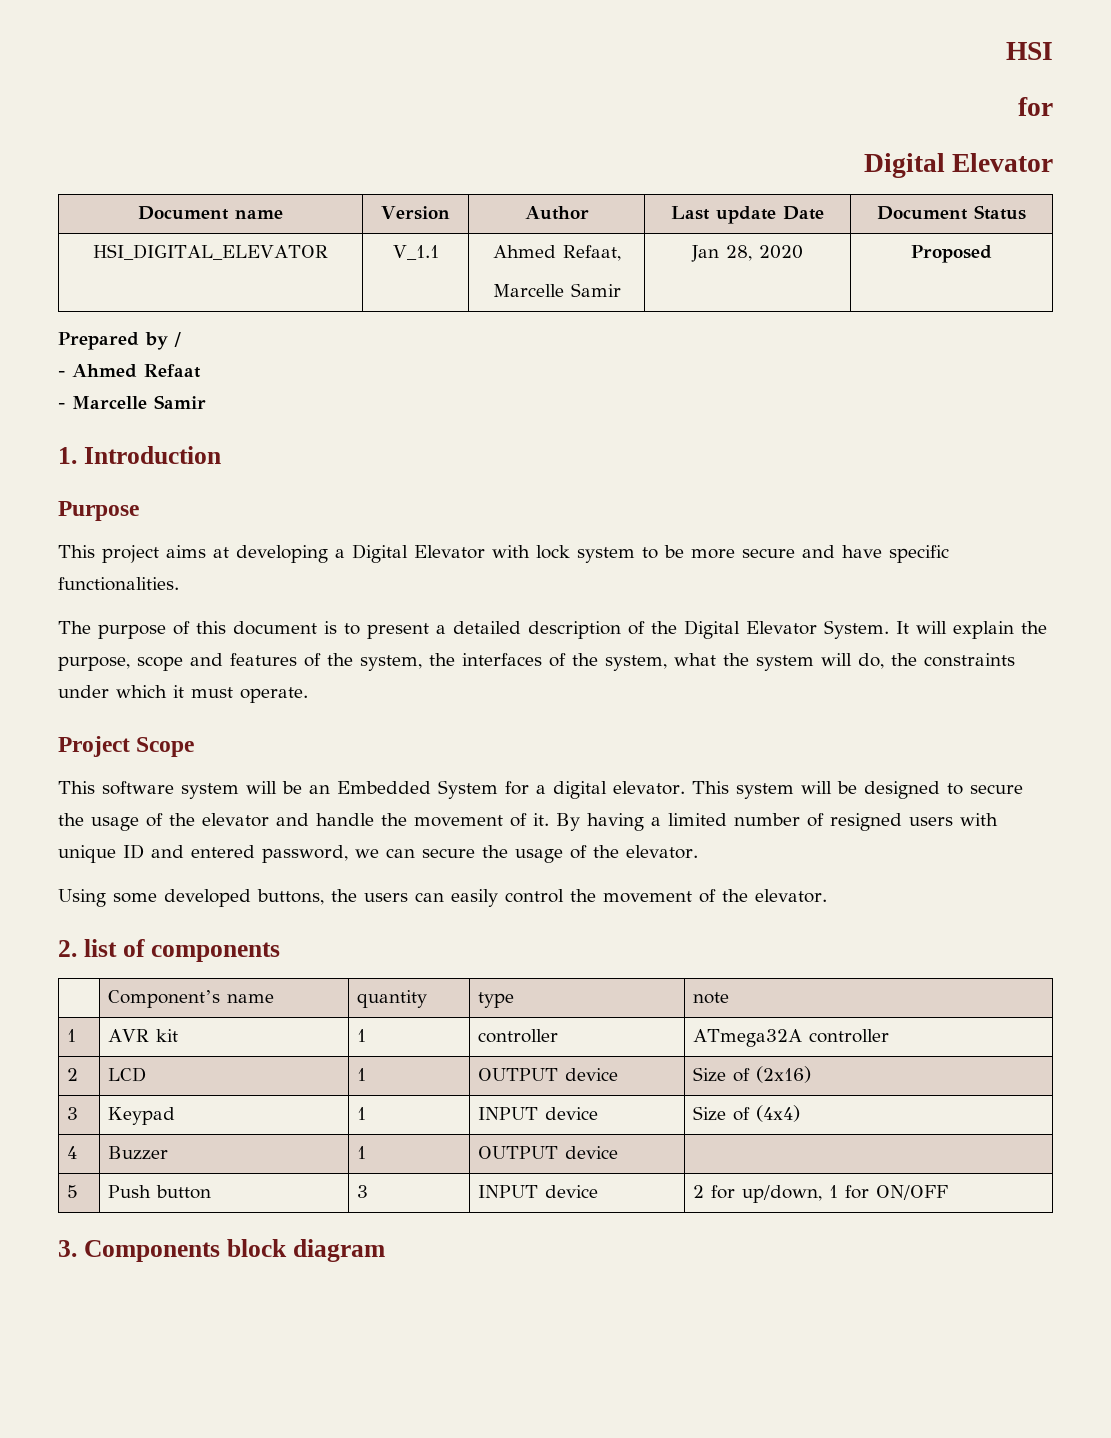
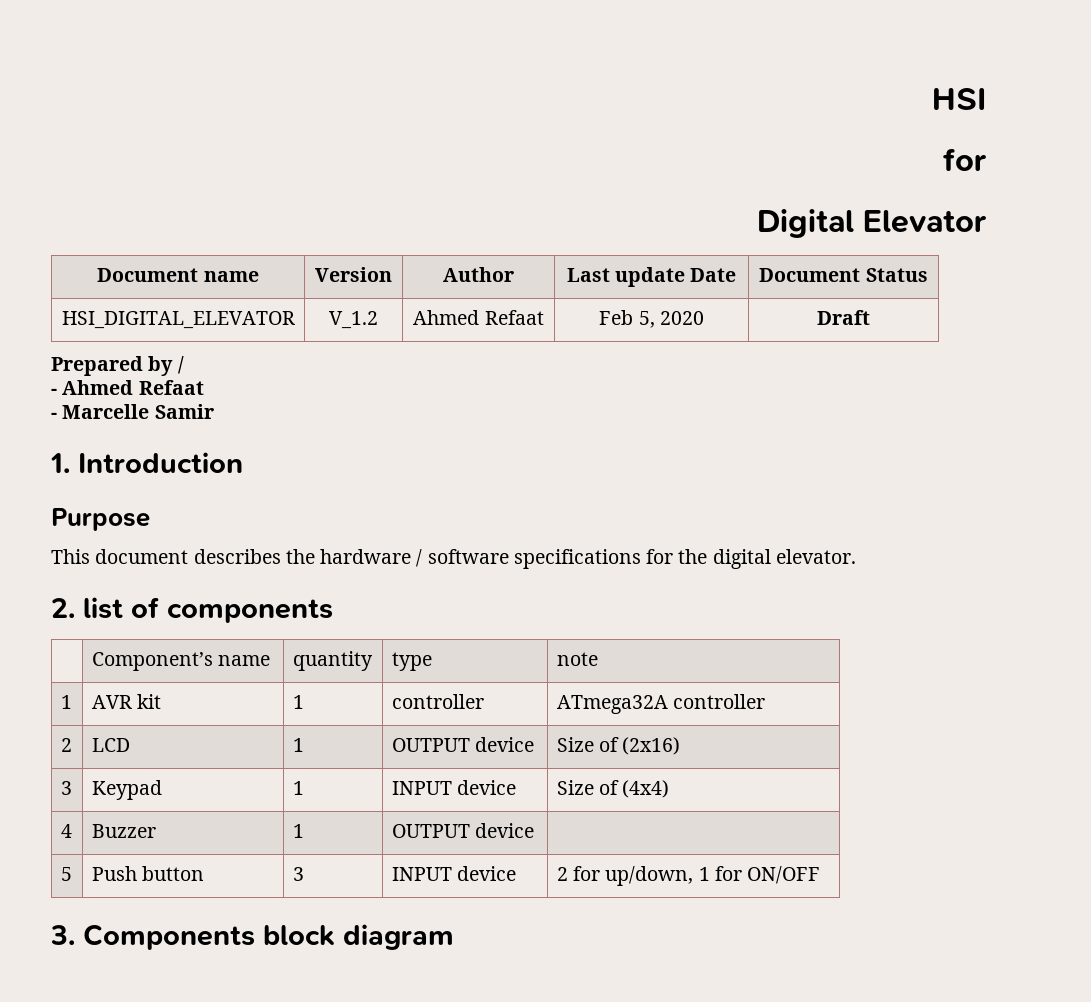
[392,245,439,260] [492,245,621,261] [492,283,621,297] [691,245,752,262] V_1.1 | Ahmed Refaat, // Marcelle Samir | Jan 28, -> [329,311,378,329] [413,310,544,325] [599,310,655,328] V_1.2 | Ahmed Refaat | Feb 5,
[911,245,992,263] Proposed -> [817,310,870,325] Draft
[102,544,949,563] [58,577,179,591] [58,620,1047,639] [58,653,1015,671] [58,685,308,703] [58,736,195,757] [58,780,1023,799] [58,813,998,831] [58,844,698,863] [58,889,748,907] project aims at developing a Digital Elevator with lock system to be more secure and have specific functionalities. // The purpose of this document is to present a detailed description of the Digital Elevator System. It will explain the purpose, scope and features of the system, the interfaces of the system, what the system will do, the constraints under which it must operate. // Project Scope // This software system will be an Embedded System for a digital elevator. This system will be designed to secure the usage of the elevator and handle the movement of it. By having a limited number of resigned users with unique ID and entered password, we can secure the usage of the elevator. // Using some developed buttons, the users can easily control the movement of the -> [95,549,771,569] document describes the hardware / software specifications for the digital

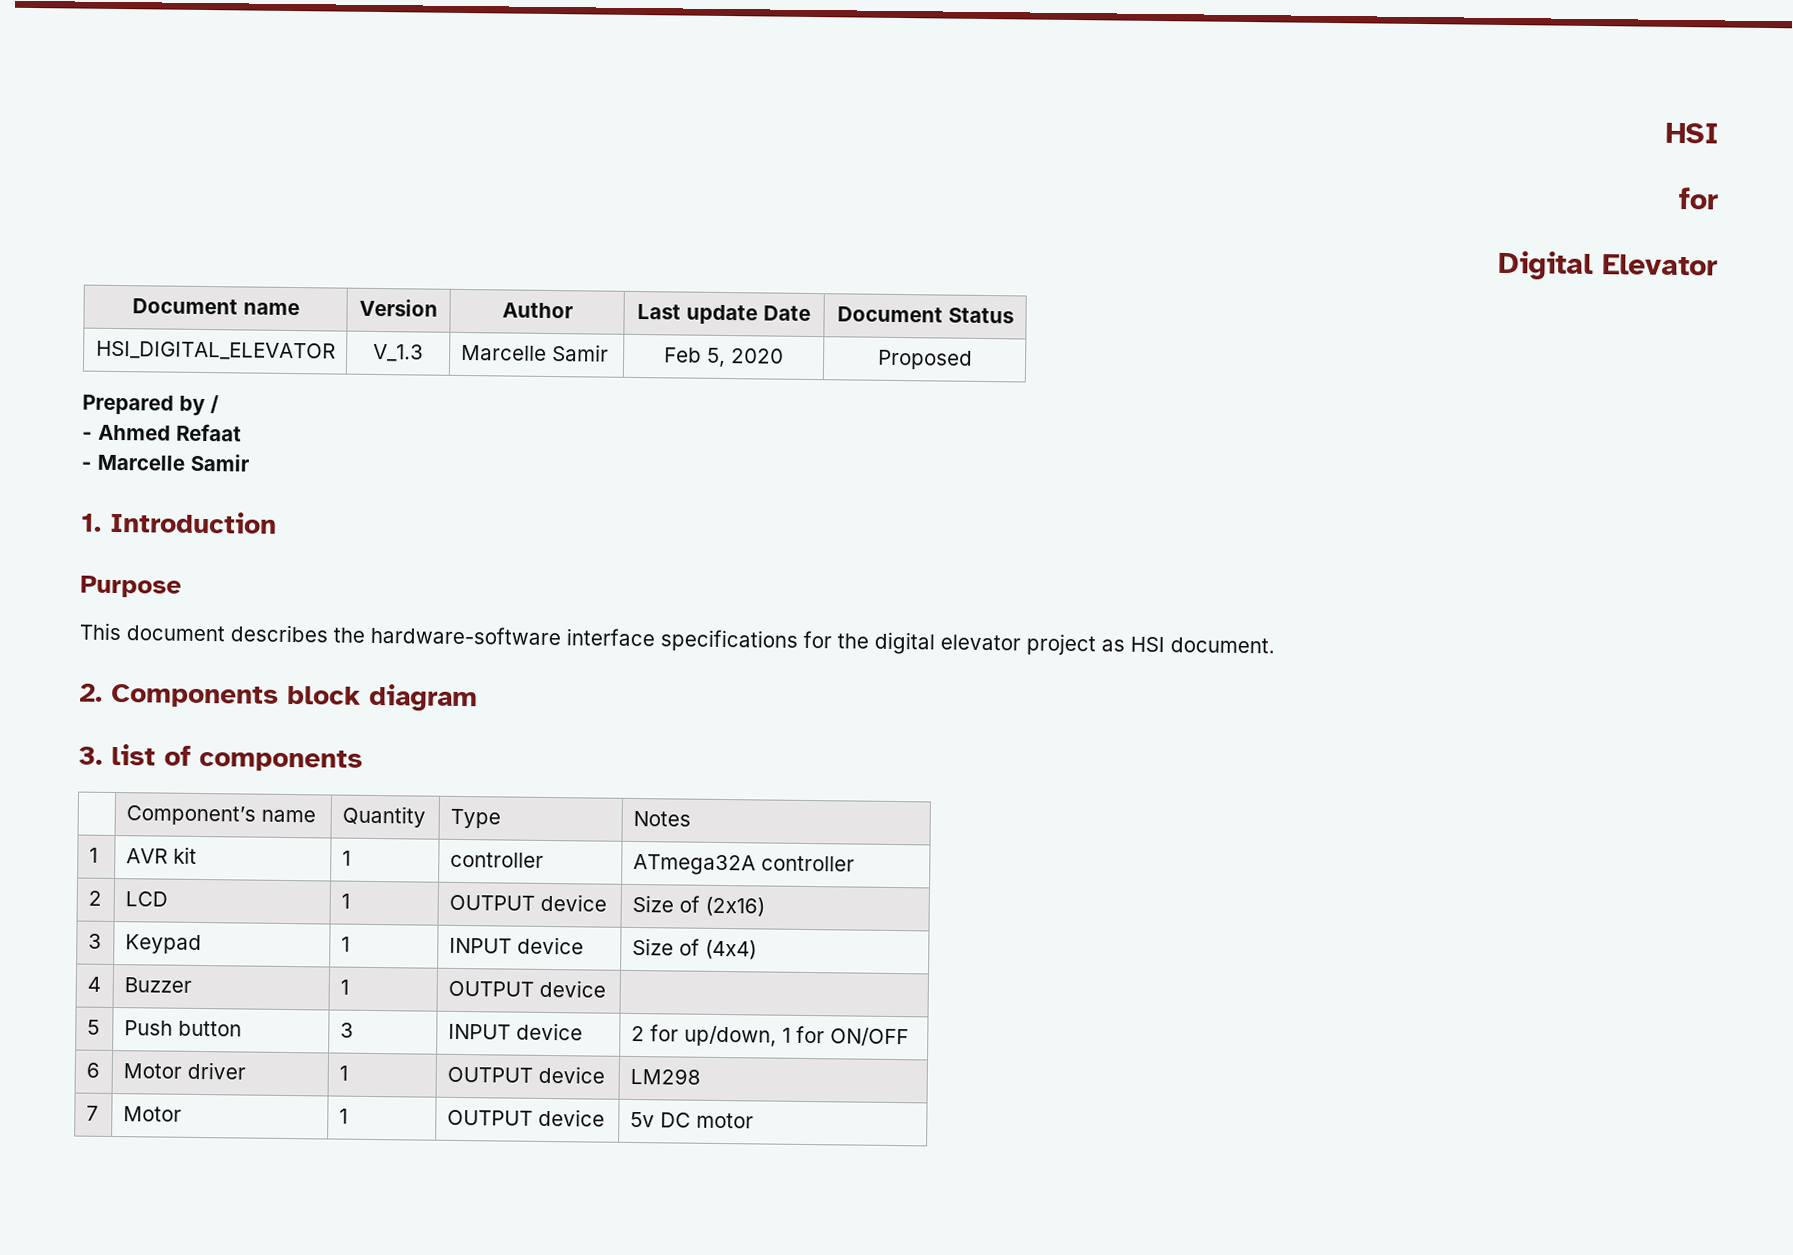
[329,311,378,329] [413,310,544,325] V_1.2 | Ahmed Refaat -> [373,343,424,362] [460,344,609,362] V_1.3 | Marcelle Samir
[817,310,870,325] Draft -> [876,349,973,370] Proposed
[320,549,509,567] hardware / software -> [370,625,655,647] hardware-software interface
[775,549,856,564] [51,598,75,618] elevator. // 2. -> [940,633,1275,656] [79,683,478,713] [78,746,103,765] elevator project as HSI document. // 2. Components block diagram // 3.
[292,651,373,671] [391,652,432,671] [556,652,598,666] quantity | type | note -> [341,805,426,828] [449,808,501,829] [632,810,691,827] Quantity | Type | Notes
[50,924,454,950] // 3. Components block diagram -> [85,1062,100,1078] [122,1061,246,1080] [338,1065,348,1081] [446,1065,605,1084] [629,1067,701,1085] [85,1105,99,1121] [122,1106,182,1122] [338,1108,348,1124] [446,1108,605,1127] [629,1111,754,1129] // 6 | Motor driver | 1 | OUTPUT device | LM298 // 7 | Motor | 1 | OUTPUT device | 5v DC motor

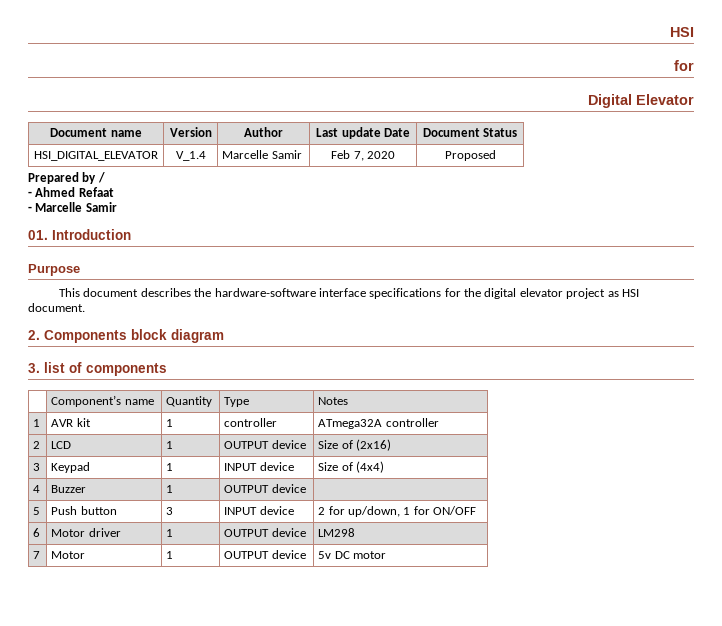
[373,343,424,362] V_1.3 -> [175,151,206,161] V_1.4
[706,347,726,368] 5, -> [353,151,364,161] 7,
[81,513,102,532] 1. -> [28,230,48,240] 01.

